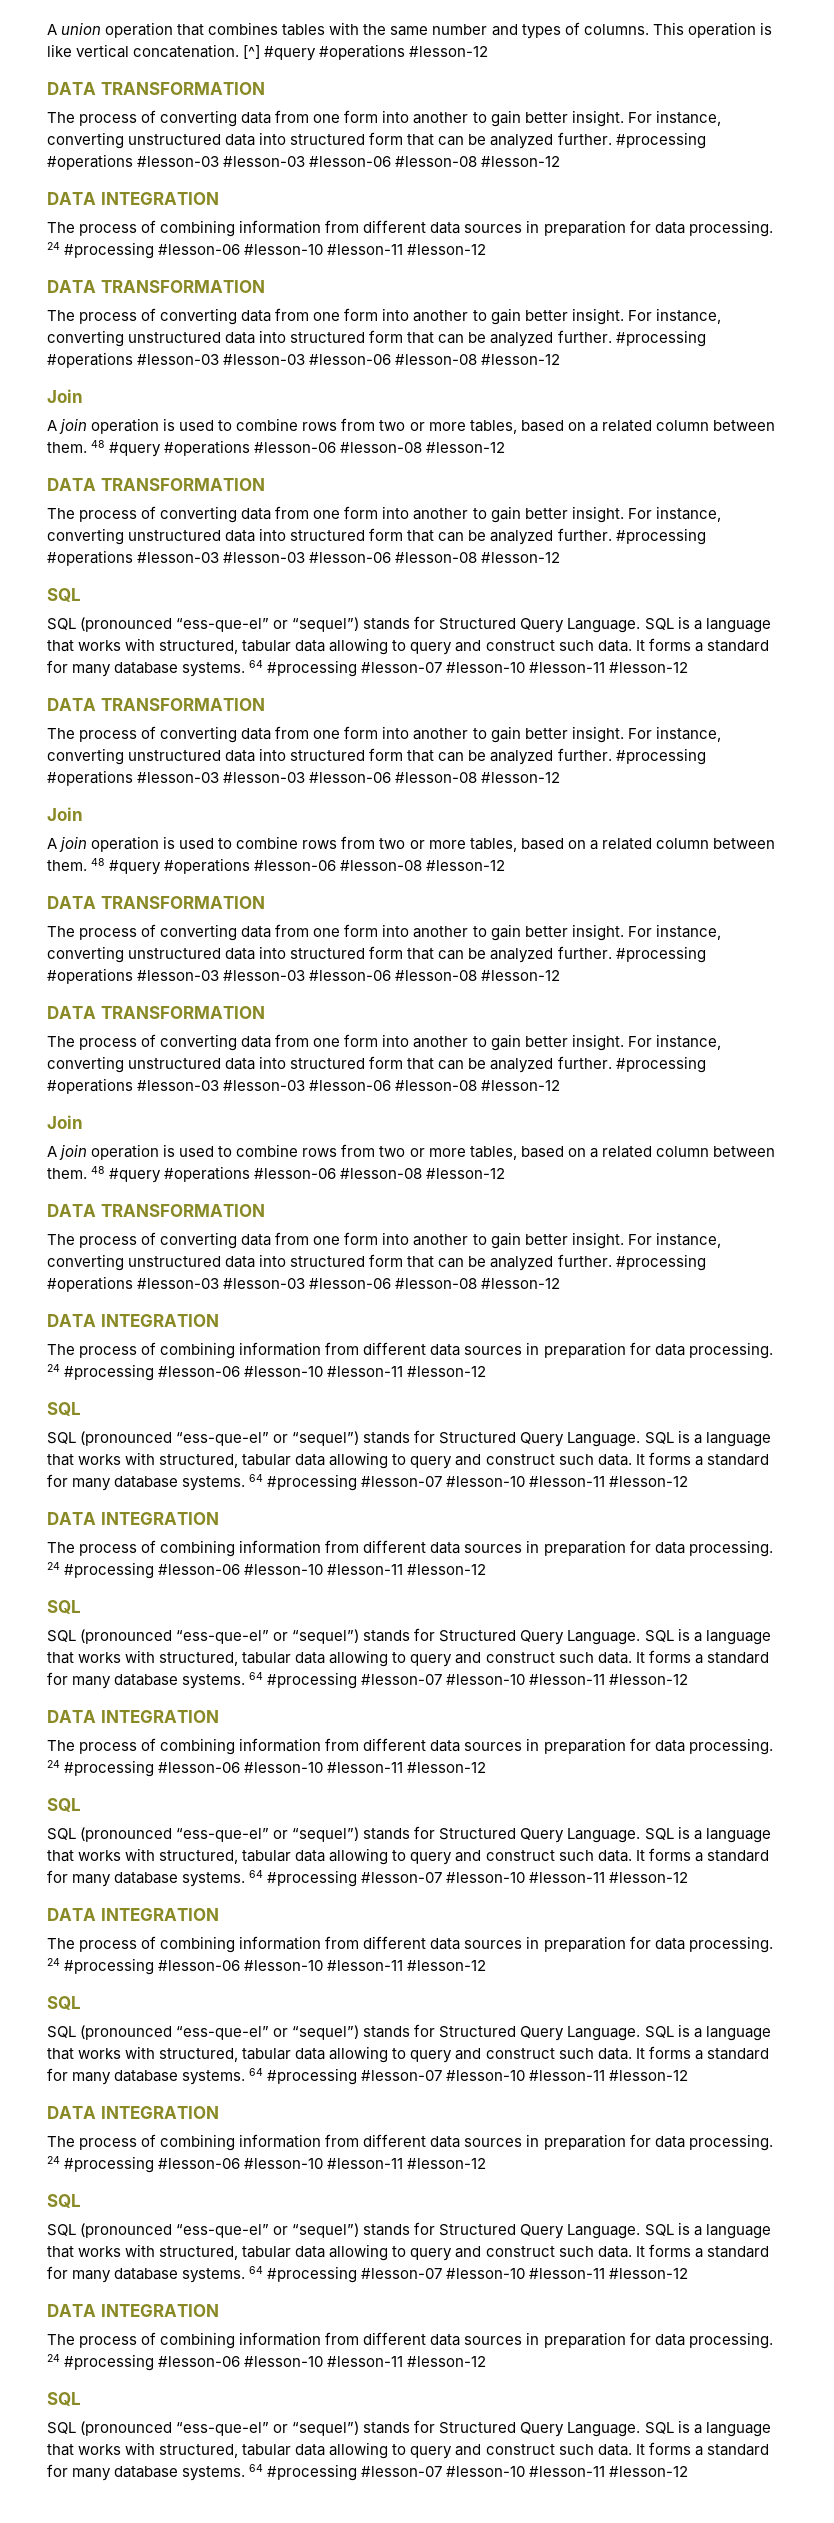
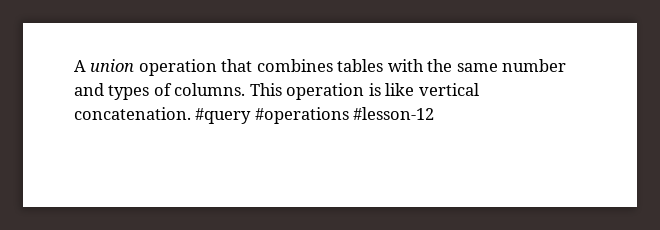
[243,45,261,59] [^] -> (191, 113) none
[47,82,265,95] [47,110,721,127] [47,132,706,149] [47,154,561,170] [47,192,219,205] [47,220,773,237] [47,242,487,259] [47,280,265,293] [47,308,721,325] [47,330,706,347] [47,352,561,368] [47,389,83,403] [47,418,775,434] [47,440,506,457] [47,478,265,491] [47,506,721,523] [47,528,706,545] [47,550,561,566] [47,588,81,602] [47,616,771,633] [47,638,769,655] [47,660,689,677] [47,698,265,711] [47,726,721,743] [47,748,706,765] [47,770,561,786] [47,807,83,821] [47,836,775,852] [47,858,506,875] [47,896,265,909] [47,924,721,941] [47,946,706,963] [47,968,561,984] [47,1006,265,1019] [47,1034,721,1051] [47,1056,706,1073] [47,1078,561,1094] [47,1115,83,1129] [47,1144,775,1160] [47,1166,506,1183] [47,1204,265,1217] [47,1232,721,1249] [47,1254,706,1271] [47,1276,561,1292] [47,1314,219,1327] [47,1342,773,1359] [47,1364,487,1381] [47,1402,81,1416] [47,1430,771,1447] [47,1452,769,1469] [47,1474,689,1491] [47,1512,219,1525] [47,1540,773,1557] [47,1562,487,1579] [47,1600,81,1614] [47,1628,771,1645] [47,1650,769,1667] [47,1672,689,1689] [47,1710,219,1723] [47,1738,773,1755] [47,1760,487,1777] [47,1798,81,1812] [47,1826,771,1843] [47,1848,769,1865] [47,1870,689,1887] [47,1908,219,1921] [47,1936,773,1953] [47,1958,487,1975] [47,1996,81,2010] [47,2024,771,2041] [47,2046,769,2063] [47,2068,689,2085] [47,2106,219,2119] [47,2134,773,2151] [47,2156,487,2173] [47,2194,81,2208] [47,2222,771,2239] [47,2244,769,2261] [47,2266,689,2283] [47,2304,219,2317] [47,2332,773,2349] [47,2354,487,2371] [47,2392,81,2406] [47,2420,771,2437] [47,2442,769,2459] [47,2464,689,2481] // DATA TRANSFORMATION // The process of converting data from one form into another to gain better insight. For instance, converting unstructured data into structured form that can be analyzed further. #processing #operations #lesson-03 #lesson-03 #lesson-06 #lesson-08 #lesson-12 // DATA INTEGRATION // The process of combining information from different data sources in preparation for data processing. 24 #processing #lesson-06 #lesson-10 #lesson-11 #lesson-12 // DATA TRANSFORMATION // The process of converting data from one form into another to gain better insight. For instance, converting unstructured data into structured form that can be analyzed further. #processing #operations #lesson-03 #lesson-03 #lesson-06 #lesson-08 #lesson-12 // Join // A join operation is used to combine rows from two or more tables, based on a related column between them. 48 #query #operations #lesson-06 #lesson-08 #lesson-12 // DATA TRANSFORMATION // The process of converting data from one form into another to gain better insight. For instance, converting unstructured data into structured form that can be analyzed further. #processing #operations #lesson-03 #lesson-03 #lesson-06 #lesson-08 #lesson-12 // SQL // SQL (pronounced “ess-que-el” or “sequel”) stands for Structured Query Language. SQL is a language that works with structured, tabular data allowing to query and construct such data. It forms a standard for many database systems. 64 #processing #lesson-07 #lesson-10 #lesson-11 #lesson-12 // DATA TRANSFORMATION // The process of converting data from one form into another to gain better insight. For instance, converting unstructured data into structured form that can be analyzed further. #processing #operations #lesson-03 #lesson-03 #lesson-06 #lesson-08 #lesson-12 // Join // A join operation is used to combine rows from two or more tables, based on a related column between them. 48 #query #operations #lesson-06 #lesson-08 #lesson-12 // DATA TRANSFORMATION // The process of converting data from one form into another to gain better insight. For instance, converting unstructured data into structured form that can be analyzed further. #processing #operations #lesson-03 #lesson-03 #lesson-06 #lesson-08 #lesson-12 // DATA TRANSFORMATION // The process of converting data from one form into another to gain better insight. For instance, converting unstructured data into structured form that can be analyzed further. #processing #operations #lesson-03 #lesson-03 #lesson-06 #lesson-08 #lesson-12 // Join // A join operation is used to combine rows from two or more tables, based on a related column between them. 48 #query #operations #lesson-06 #lesson-08 #lesson-12 // DATA TRANSFORMATION // The process of converting data from one form into another to gain better insight. For instance, converting unstructured data into structured form that can be analyzed further. #processing #operations #lesson-03 #lesson-03 #lesson-06 #lesson-08 #lesson-12 // DATA INTEGRATION // The process of combining information from different data sources in preparation for data processing. 24 #processing #lesson-06 #lesson-10 #lesson-11 #lesson-12 // SQL // SQL (pronounced “ess-que-el” or “sequel”) stands for Structured Query Language. SQL is a language that works with structured, tabular data allowing to query and construct such data. It forms a standard for many database systems. 64 #processing #lesson-07 #lesson-10 #lesson-11 #lesson-12 // DATA INTEGRATION // The process of combining information from different data sources in preparation for data processing. 24 #processing #lesson-06 #lesson-10 #lesson-11 #lesson-12 // SQL // SQL (pronounced “ess-que-el” or “sequel”) stands for Structured Query Language. SQL is a language that works with structured, tabular data allowing to query and construct such data. It forms a standard for many database systems. 64 #processing #lesson-07 #lesson-10 #lesson-11 #lesson-12 // DATA INTEGRATION // The process of combining information from different data sources in preparation for data processing. 24 #processing #lesson-06 #lesson-10 #lesson-11 #lesson-12 // SQL // SQL (pronounced “ess-que-el” or “sequel”) stands for Structured Query Language. SQL is a language that works with structured, tabular data allowing to query and construct such data. It forms a standard for many database systems. 64 #processing #lesson-07 #lesson-10 #lesson-11 #lesson-12 // DATA INTEGRATION // The process of combining information from different data sources in preparation for data processing. 24 #processing #lesson-06 #lesson-10 #lesson-11 #lesson-12 // SQL // SQL (pronounced “ess-que-el” or “sequel”) stands for Structured Query Language. SQL is a language that works with structured, tabular data allowing to query and construct such data. It forms a standard for many database systems. 64 #processing #lesson-07 #lesson-10 #lesson-11 #lesson-12 // DATA INTEGRATION // The process of combining information from different data sources in preparation for data processing. 24 #processing #lesson-06 #lesson-10 #lesson-11 #lesson-12 // SQL // SQL (pronounced “ess-que-el” or “sequel”) stands for Structured Query Language. SQL is a language that works with structured, tabular data allowing to query and construct such data. It forms a standard for many database systems. 64 #processing #lesson-07 #lesson-10 #lesson-11 #lesson-12 // DATA INTEGRATION // The process of combining information from different data sources in preparation for data processing. 24 #processing #lesson-06 #lesson-10 #lesson-11 #lesson-12 // SQL // SQL (pronounced “ess-que-el” or “sequel”) stands for Structured Query Language. SQL is a language that works with structured, tabular data allowing to query and construct such data. It forms a standard for many database systems. 64 #processing #lesson-07 #lesson-10 #lesson-11 #lesson-12 -> (435, 113) none

